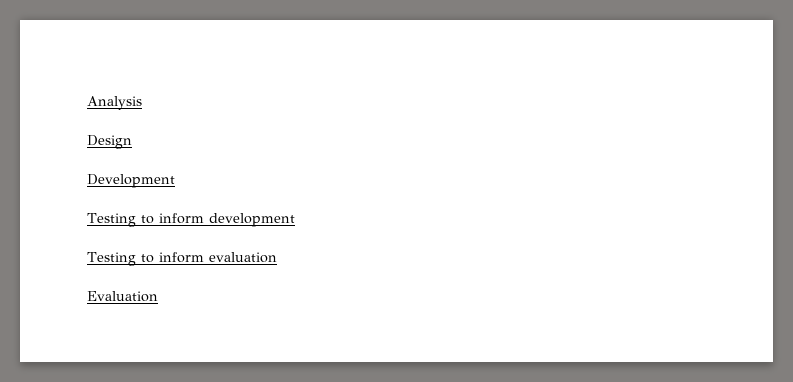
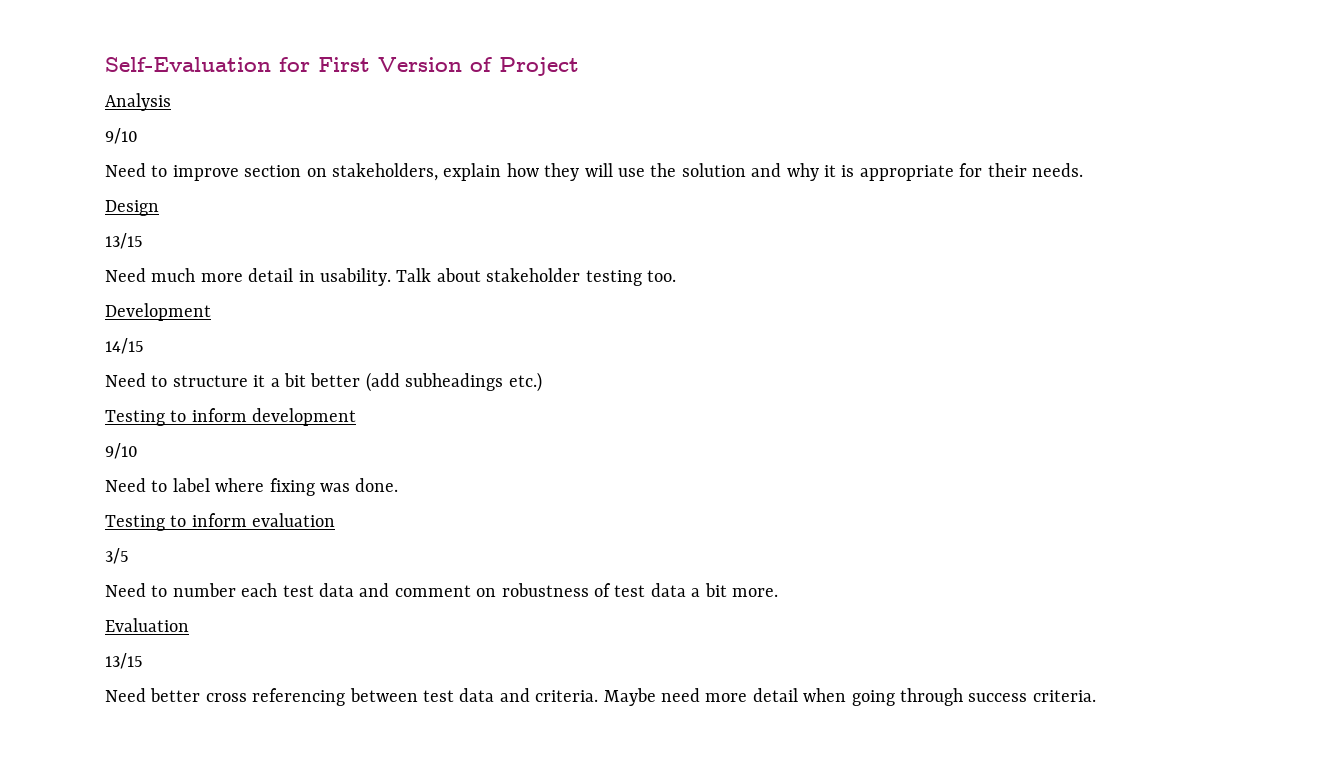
[87,96,142,110] [87,135,132,149] [87,174,175,188] [87,213,295,227] [87,252,277,266] [87,291,158,302] Analysis // Design // Development // Testing to inform development // Testing to inform evaluation // Evaluation -> [105,57,579,76] [105,93,171,111] [105,128,138,144] [105,163,1083,181] [105,200,159,216] [105,233,143,249] [105,268,676,286] [105,303,211,321] [105,338,144,354] [105,372,542,392] [105,408,357,426] [105,443,138,459] [105,478,399,496] [105,513,336,531] [105,548,129,564] [105,583,778,597] [105,618,189,632] [105,653,143,669] [105,688,1096,706] Self-Evaluation for First Version of Project // Analysis // 9/10 // Need to improve section on stakeholders, explain how they will use the solution and why it is appropriate for their needs. // Design // 13/15 // Need much more detail in usability. Talk about stakeholder testing too. // Development // 14/15 // Need to structure it a bit better (add subheadings etc.) // Testing to inform development // 9/10 // Need to label where fixing was done. // Testing to inform evaluation // 3/5 // Need to number each test data and comment on robustness of test data a bit more. // Evaluation // 13/15 // Need better cross referencing between test data and criteria. Maybe need more detail when going through success criteria.

